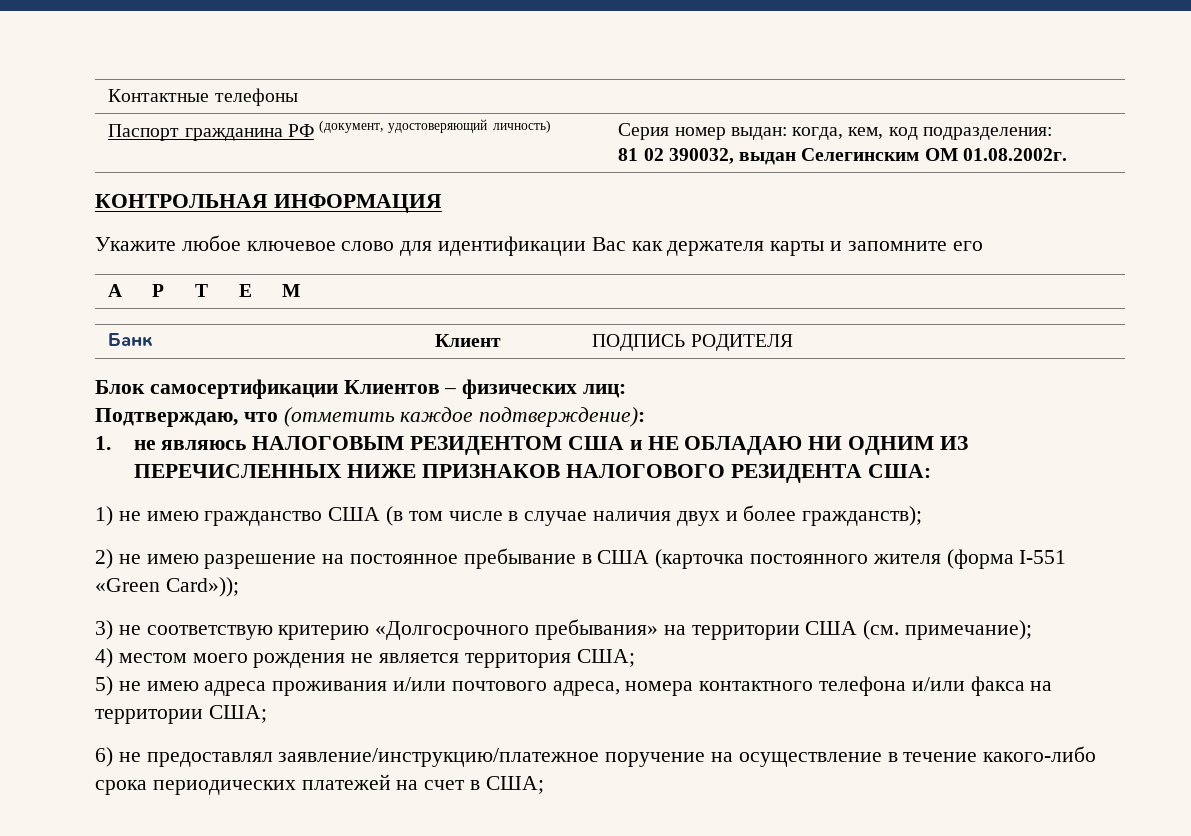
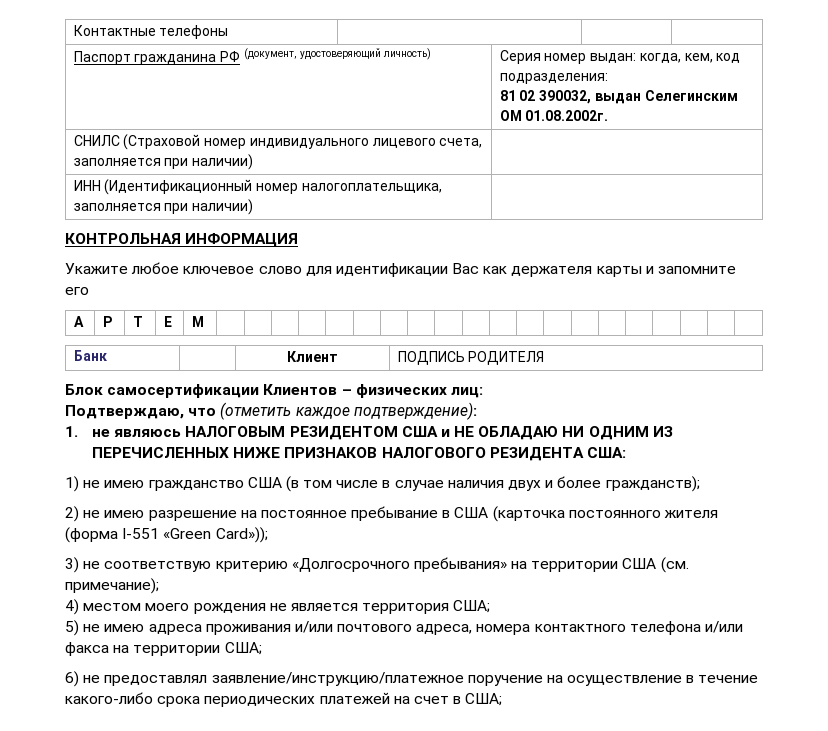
(1067, 154) none -> [73,134,483,150] [73,154,254,170] [73,179,442,195] [73,199,254,215] // СНИЛС (Страховой номер индивидуального лицевого счета, заполняется при наличии) | // ИНН (Идентификационный номер налогоплательщика, заполняется при наличии) |

